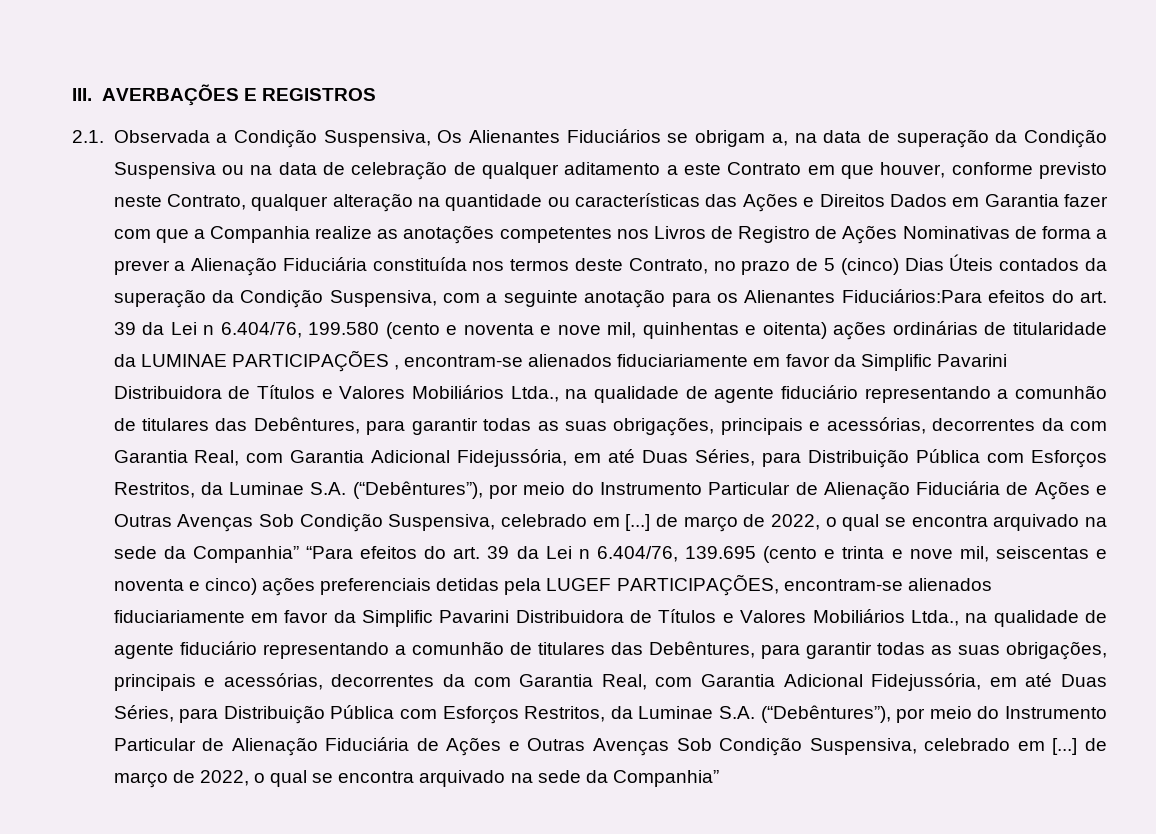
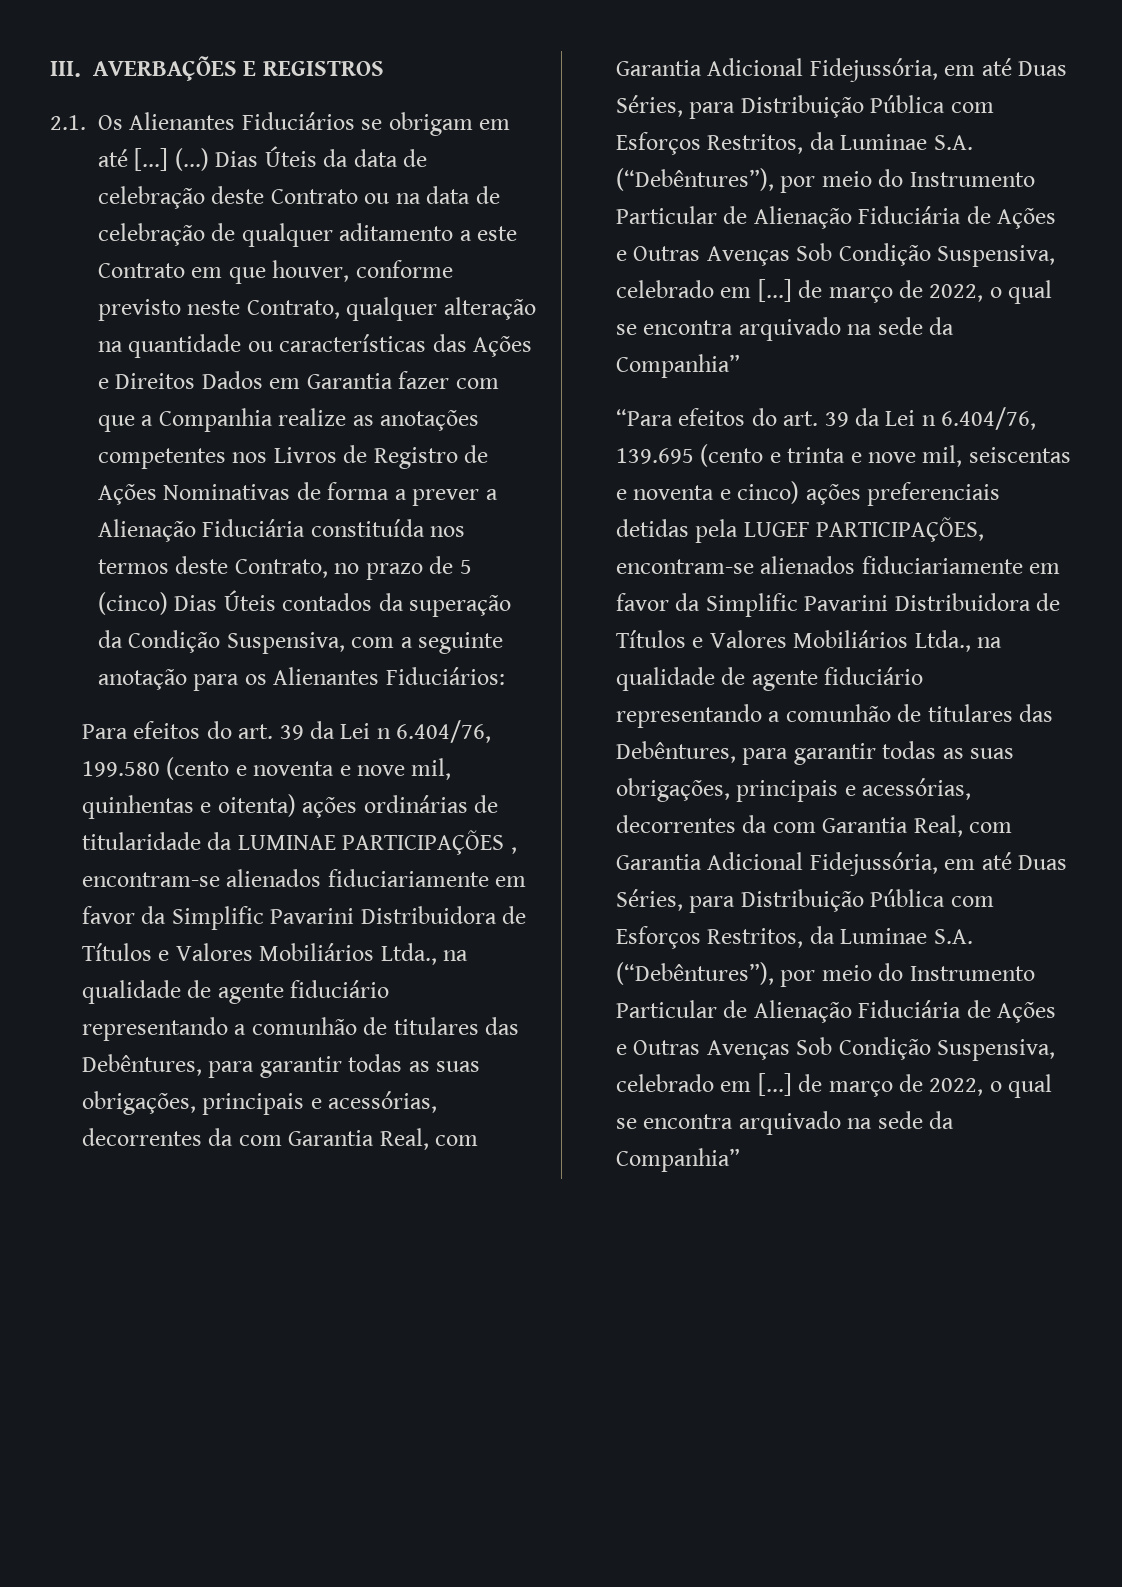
[113,129,431,148] Observada a Condição Suspensiva, -> (86, 122) none
[771,129,1108,148] [113,162,216,179] a, na data de superação da Condição Suspensiva -> [479,119,511,130] [98,146,428,171] [98,186,358,209] em até [...] (...) Dias Úteis da data de celebração deste Contrato
[841,289,982,303] Fiduciários:Para -> [385,667,505,685] [81,724,128,739] Fiduciários: // Para
(299, 554) none -> (740, 366) //

